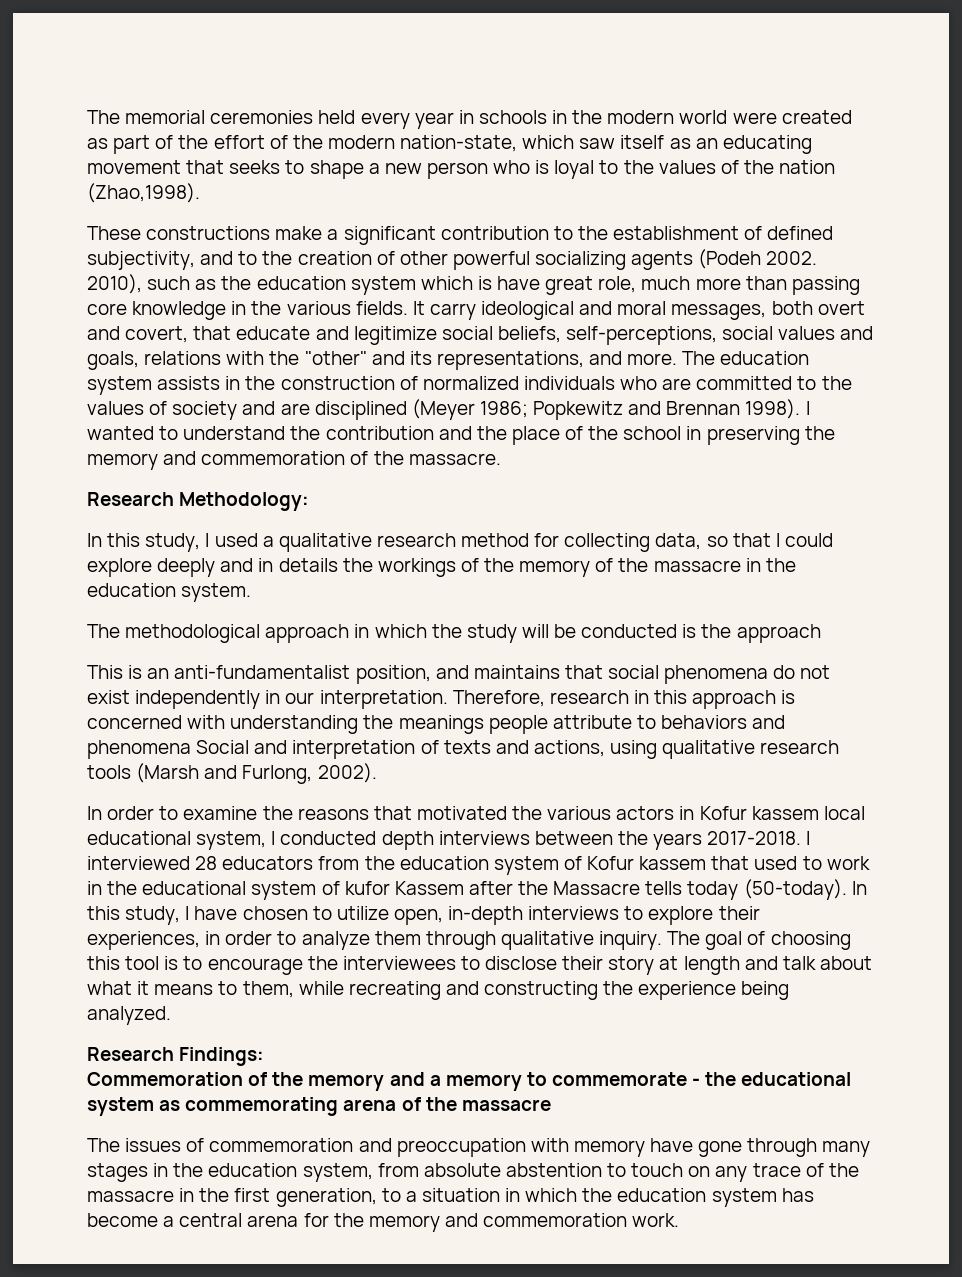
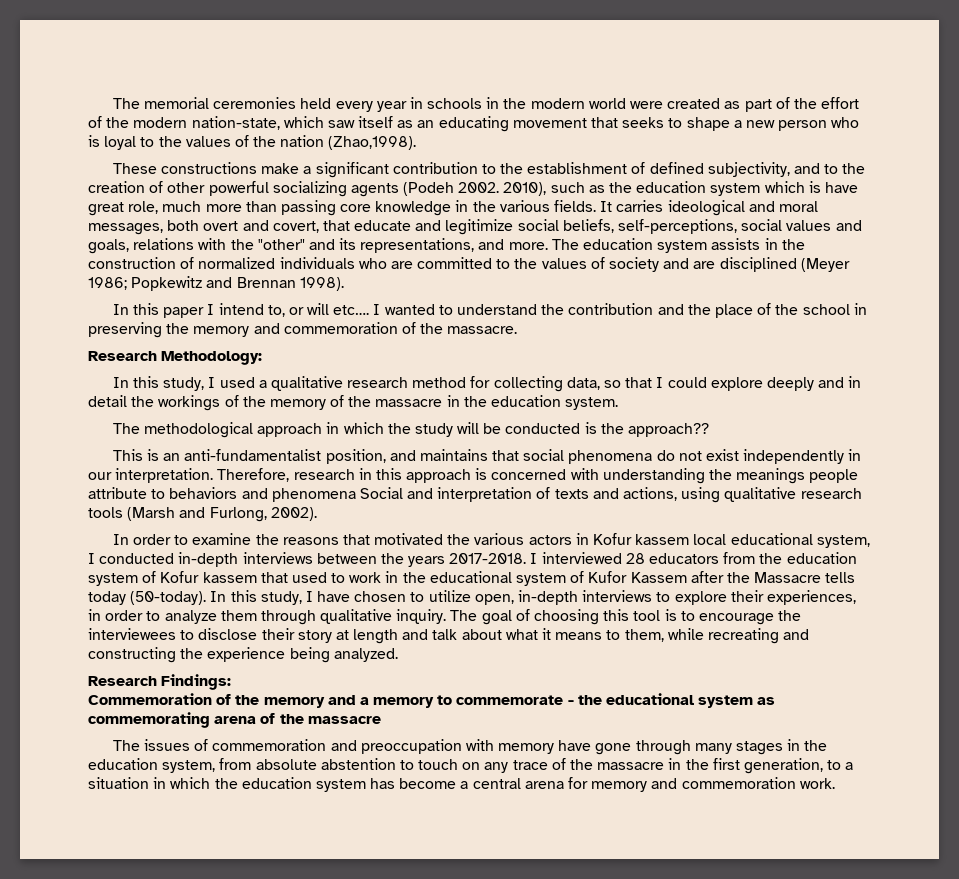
[429,303,476,320] carry -> [616,200,664,212] carries
(801, 409) none -> [112,303,370,318] // In this paper I intend to, or will etc….
[278,558,338,572] details -> [88,395,127,407] detail
[736,624,821,643] approach -> [628,423,710,437] approach??
[381,831,434,850] depth -> [178,552,239,567] in-depth
[344,881,390,895] kufor -> [588,571,628,583] Kufor
[333,1213,364,1227] the -> (589, 783) none

